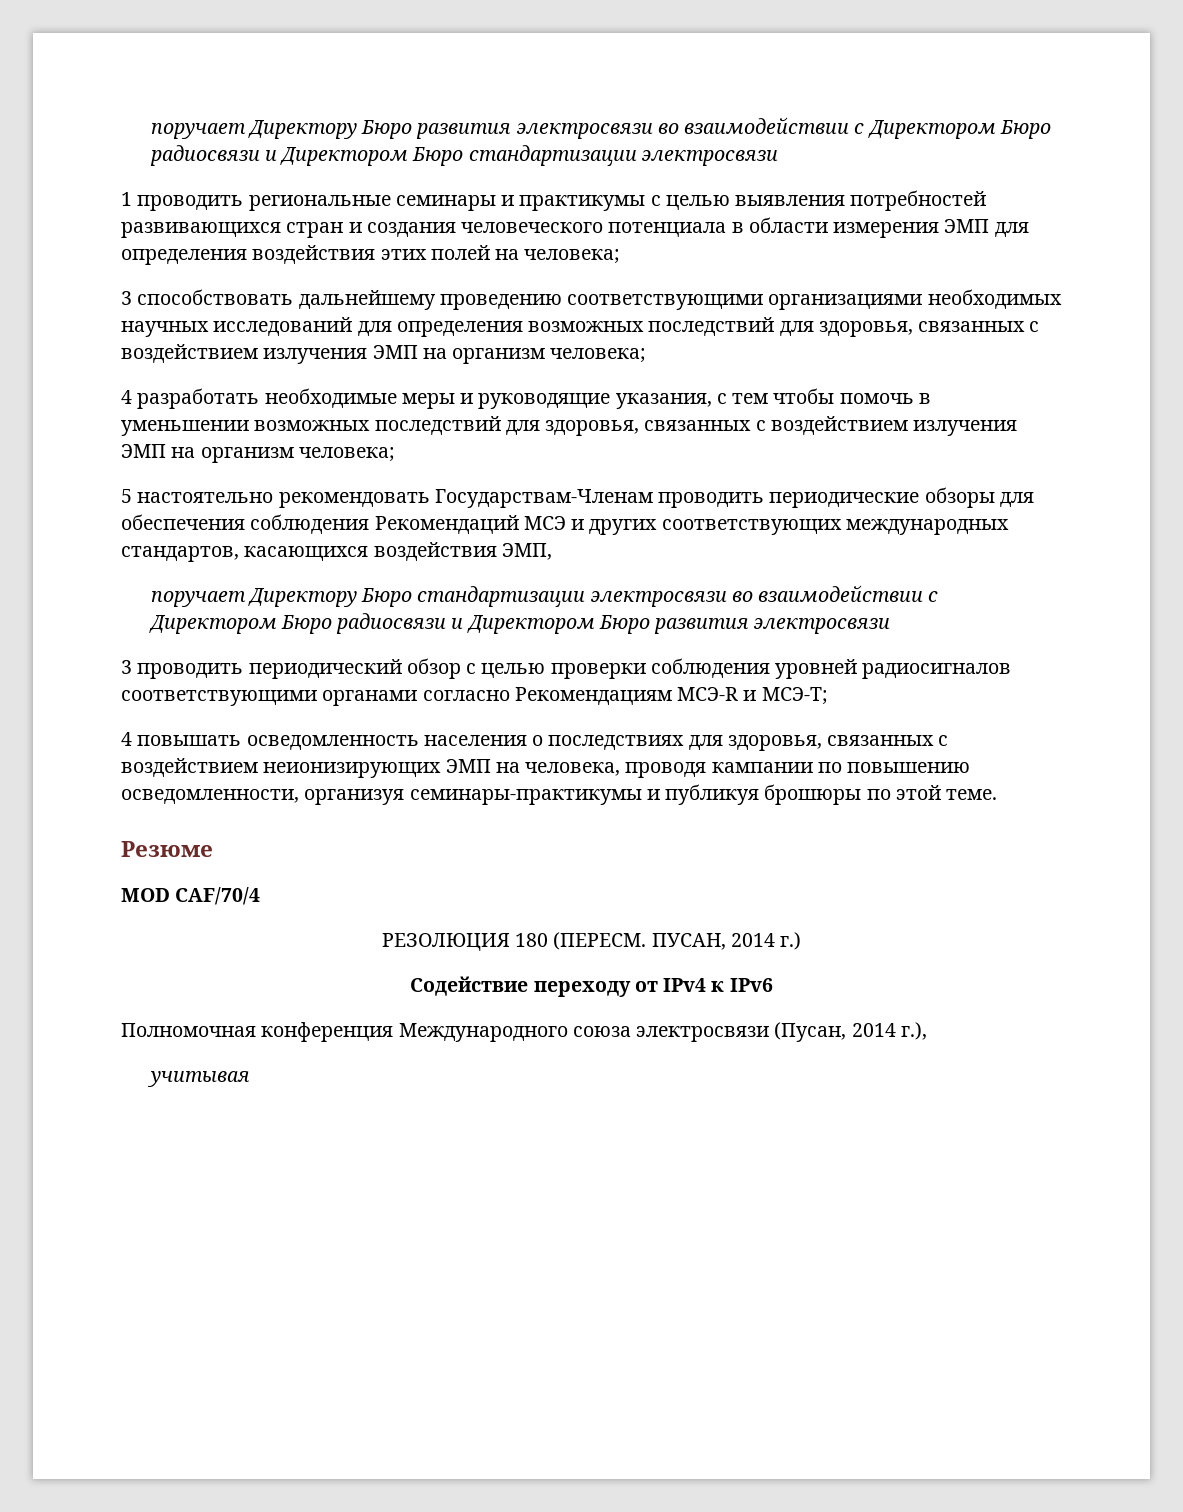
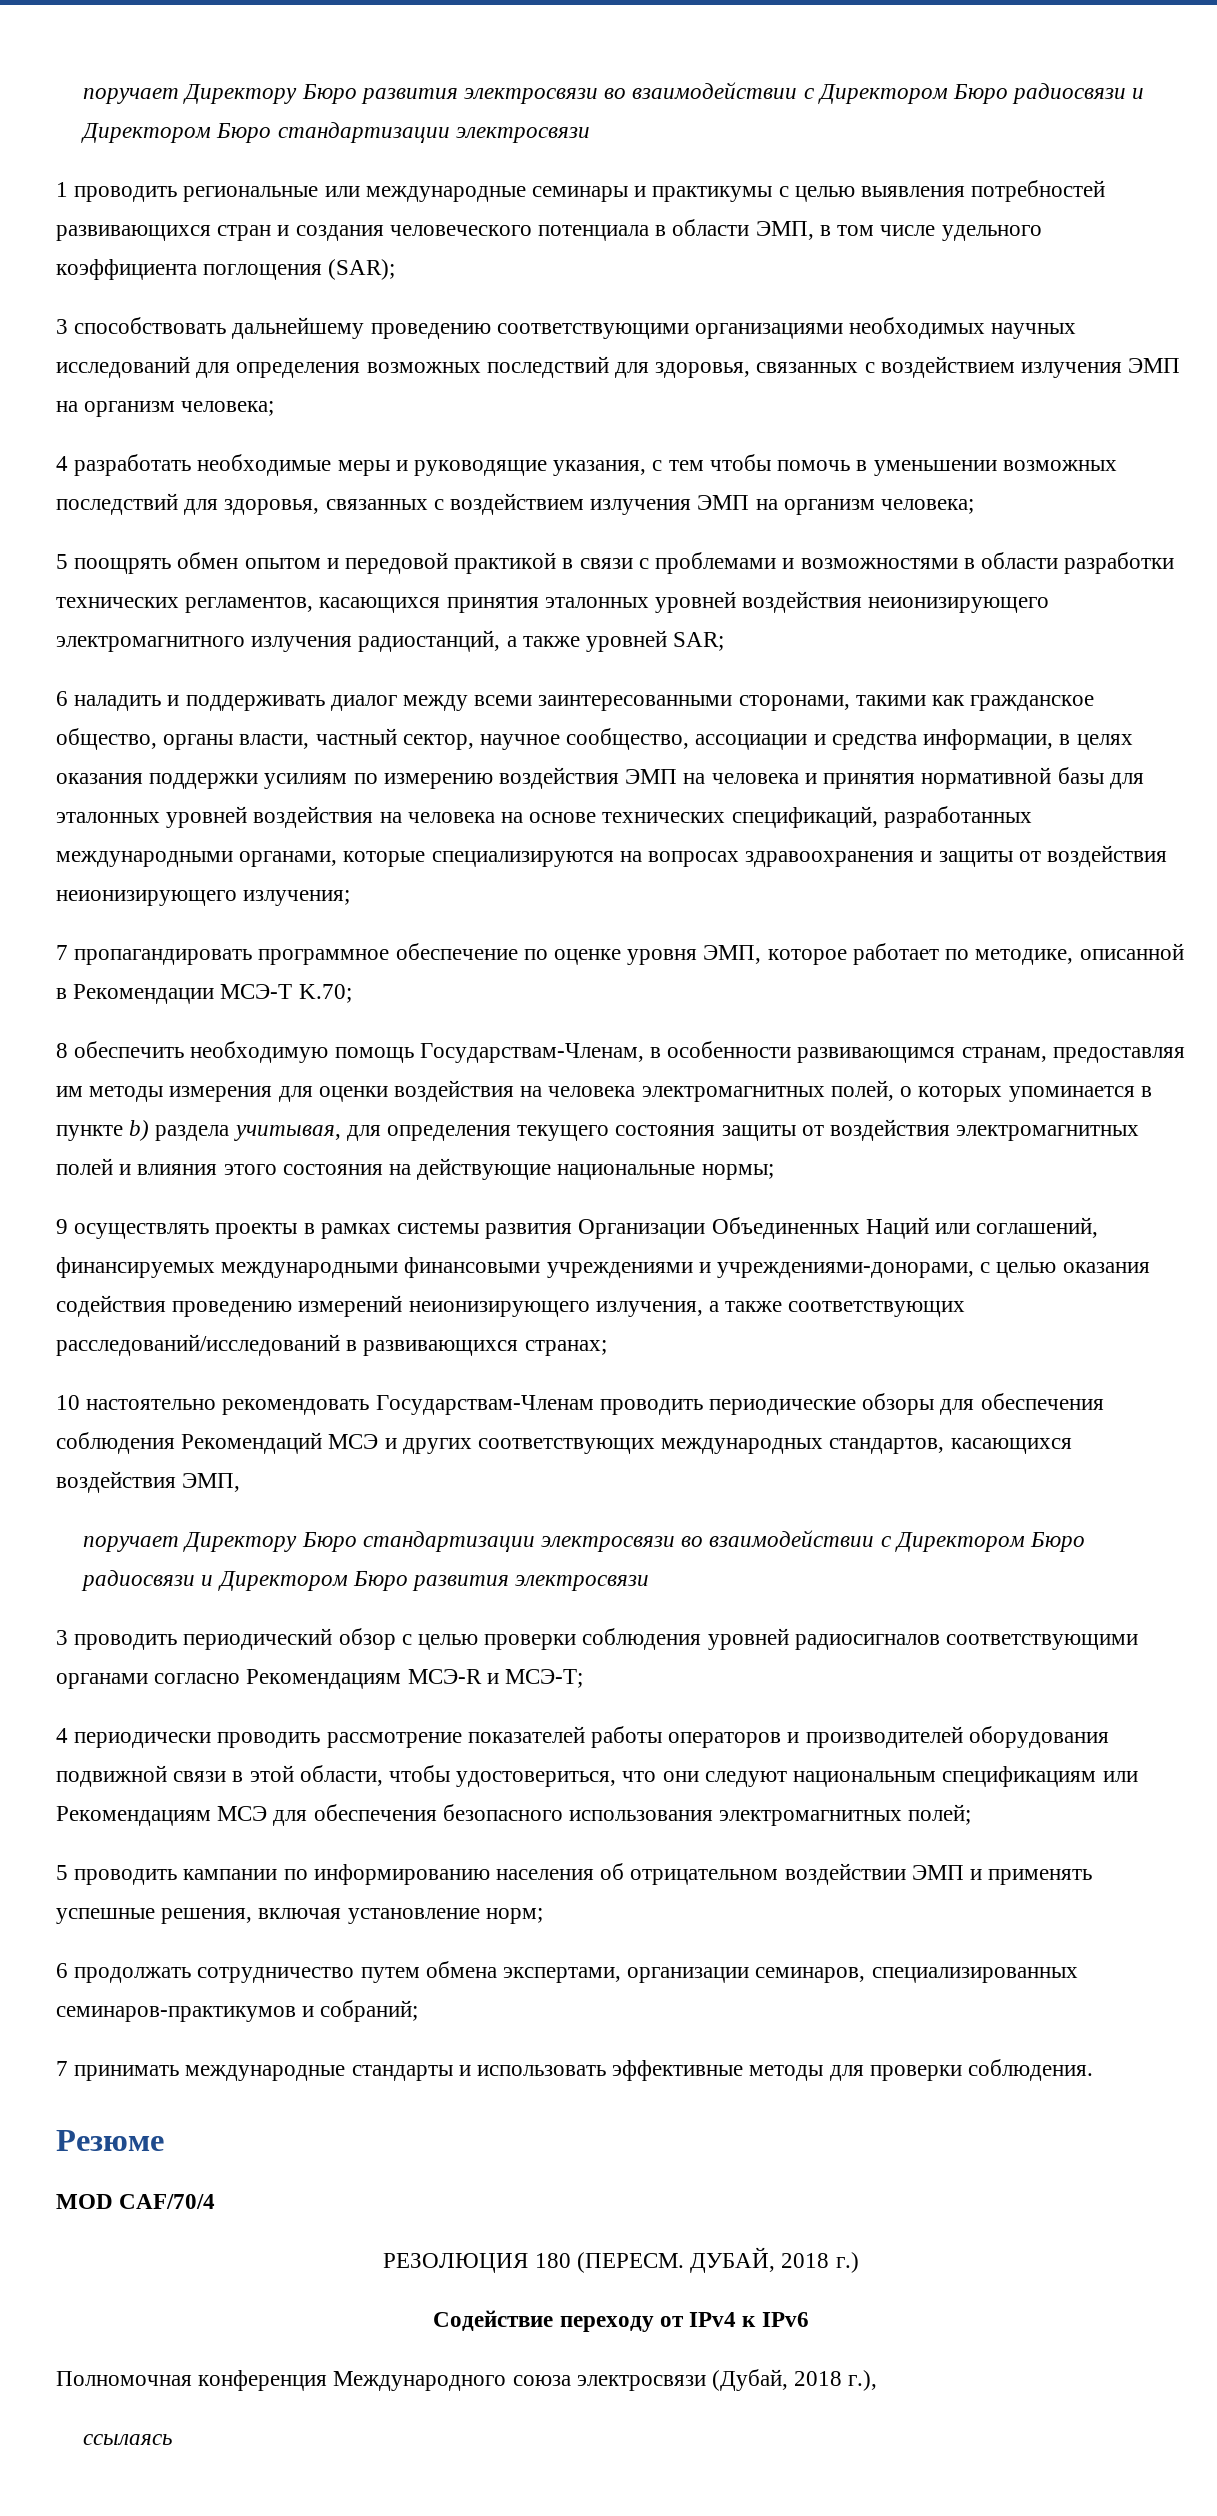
(391, 203) none -> [324,186,526,202] или международные
[833,219,1029,238] [121,245,621,265] измерения ЭМП для определения воздействия этих полей на человека; -> [755,221,1042,241] [56,259,396,280] ЭМП, в том числе удельного коэффициента поглощения (SAR);
(132, 496) none -> [74,552,1175,574] [56,591,1050,613] [56,630,725,652] [56,691,1095,711] [56,728,1133,750] [56,767,1144,789] [56,806,1032,828] [56,845,1168,867] [56,890,351,906] [56,943,1184,965] [56,984,352,1004] [56,1041,1185,1063] [56,1080,1152,1102] [56,1119,1140,1141] [56,1158,774,1180] [56,1217,1099,1239] [56,1257,1150,1278] [56,1295,966,1317] [56,1334,607,1356] [56,1395,80,1410] поощрять обмен опытом и передовой практикой в связи с проблемами и возможностями в области разработки технических регламентов, касающихся принятия эталонных уровней воздействия неионизирующего электромагнитного излучения радиостанций, а также уровней SAR; // 6 наладить и поддерживать диалог между всеми заинтересованными сторонами, такими как гражданское общество, органы власти, частный сектор, научное сообщество, ассоциации и средства информации, в целях оказания поддержки усилиям по измерению воздействия ЭМП на человека и принятия нормативной базы для эталонных уровней воздействия на человека на основе технических спецификаций, разработанных международными органами, которые специализируются на вопросах здравоохранения и защиты от воздействия неионизирующего излучения; // 7 пропагандировать программное обеспечение по оценке уровня ЭМП, которое работает по методике, описанной в Рекомендации МСЭ-T K.70; // 8 обеспечить необходимую помощь Государствам-Членам, в особенности развивающимся странам, предоставляя им методы измерения для оценки воздействия на человека электромагнитных полей, о которых упоминается в пункте b) раздела учитывая, для определения текущего состояния защиты от воздействия электромагнитных полей и влияния этого состояния на действующие национальные нормы; // 9 осуществлять проекты в рамках системы развития Организации Объединенных Наций или соглашений, финансируемых международными финансовыми учреждениями и учреждениями-донорами, с целью оказания содействия проведению измерений неионизирующего излучения, а также соответствующих расследований/исследований в развивающихся странах; // 10
[137,735,949,751] [121,758,971,778] [121,784,998,805] повышать осведомленность населения о последствиях для здоровья, связанных с воздействием неионизирующих ЭМП на человека, проводя кампании по повышению осведомленности, организуя семинары-практикумы и публикуя брошюры по этой теме. -> [74,1726,1109,1748] [56,1765,1138,1787] [56,1804,972,1826] [56,1863,1093,1885] [56,1908,543,1924] [56,1961,1078,1983] [56,2000,419,2022] [56,2059,1094,2081] периодически проводить рассмотрение показателей работы операторов и производителей оборудования подвижной связи в этой области, чтобы удостовериться, что они следуют национальным спецификациям или Рекомендациям МСЭ для обеспечения безопасного использования электромагнитных полей; // 5 проводить кампании по информированию населения об отрицательном воздействии ЭМП и применять успешные решения, включая установление норм; // 6 продолжать сотрудничество путем обмена экспертами, организации семинаров, специализированных семинаров-практикумов и собраний; // 7 принимать международные стандарты и использовать эффективные методы для проверки соблюдения.
[651,933,775,950] ПУСАН, 2014 -> [690,2247,830,2273] ДУБАЙ, 2018
[774,1022,896,1042] (Пусан, 2014 -> [712,2369,843,2391] (Дубай, 2018
[146,1071,250,1087] учитывая -> [83,2434,173,2445] ссылаясь

